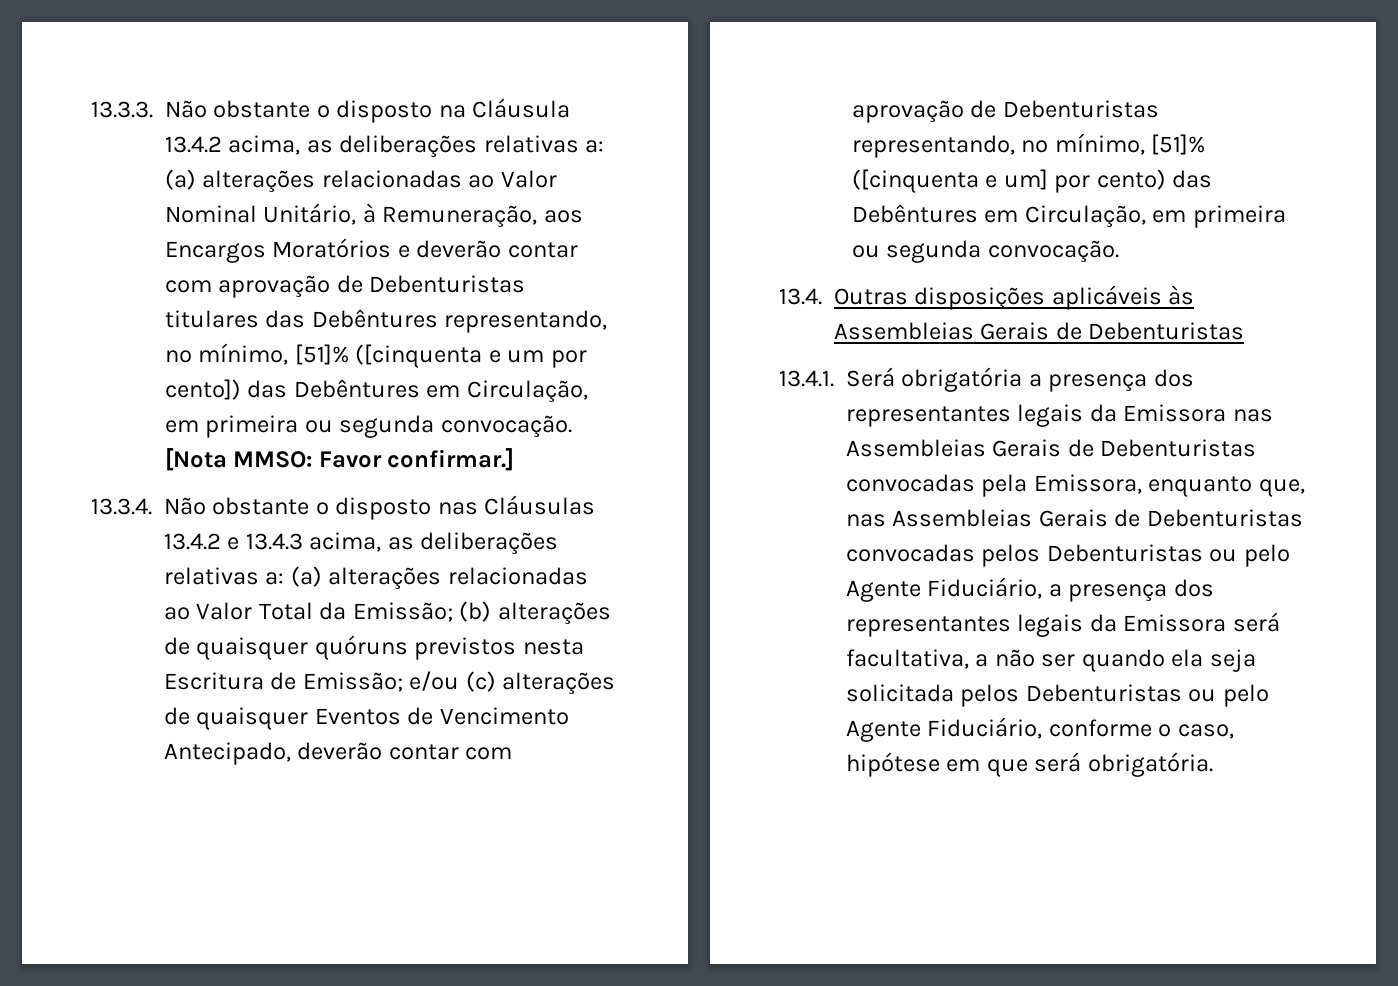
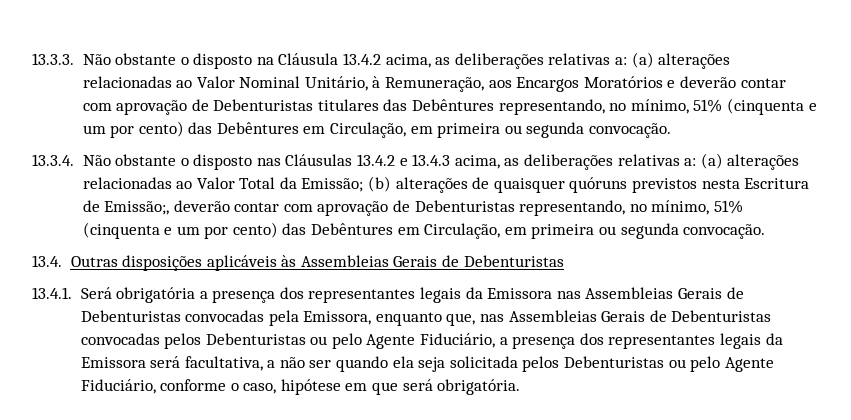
[294,344,587,368] [165,379,588,403] [165,415,572,438] [165,448,515,471] [51]% ([cinquenta e um por cento]) das Debêntures em Circulação, em primeira ou segunda convocação. [Nota MMSO: Favor confirmar.] -> [693,98,817,115] [82,121,671,138] 51% (cinquenta e um por cento) das Debêntures em Circulação, em primeira ou segunda convocação.
[302,671,616,695] [164,707,569,730] [164,742,291,765] Emissão; e/ou (c) alterações de quaisquer Eventos de Vencimento Antecipado, -> [104,201,170,215] Emissão;,
[1151,134,1206,155] [852,169,1048,193] [51]% ([cinquenta e um] -> [713,200,743,214] [82,222,200,239] 51% (cinquenta e um

